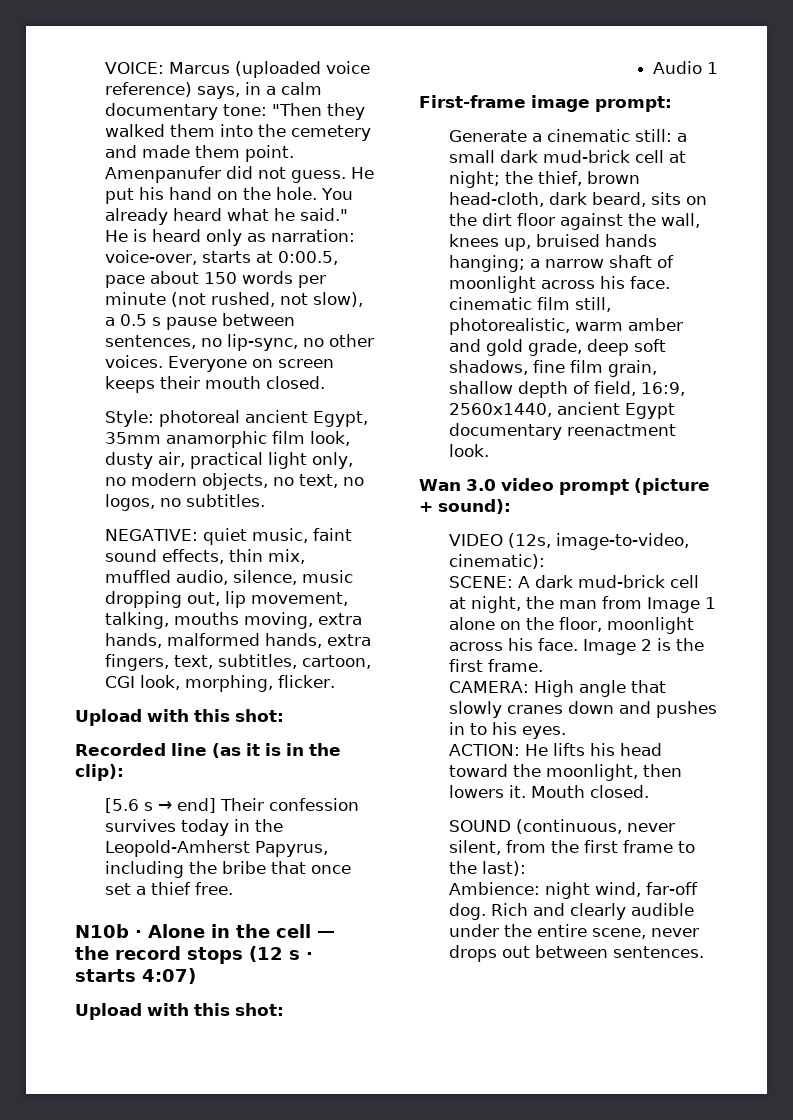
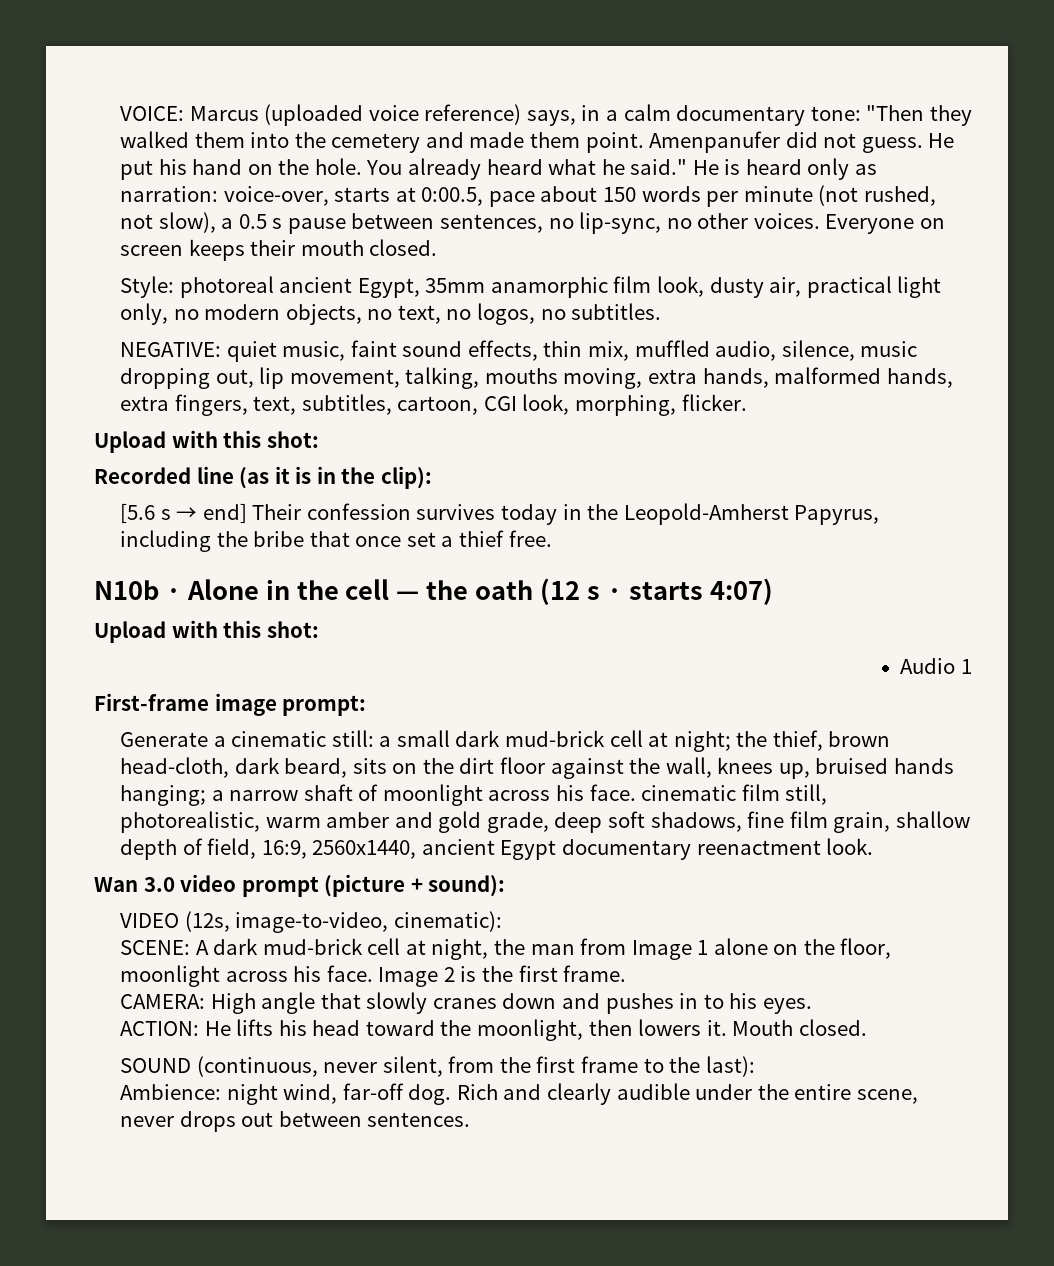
[115,946,243,964] record stops -> [475,580,534,600] oath

